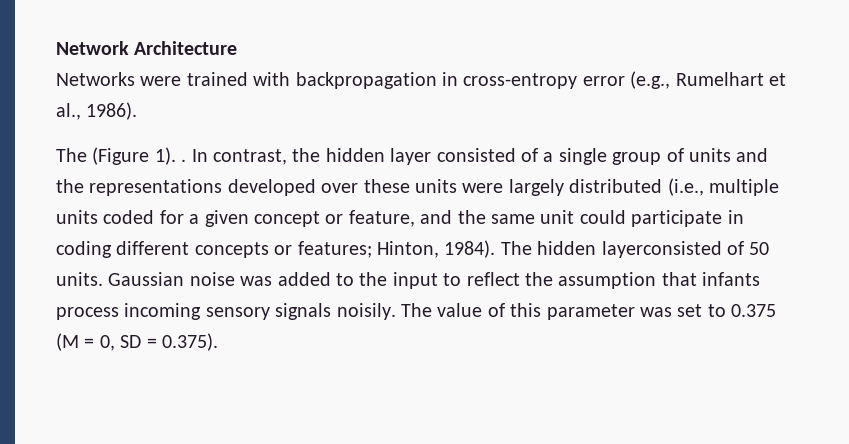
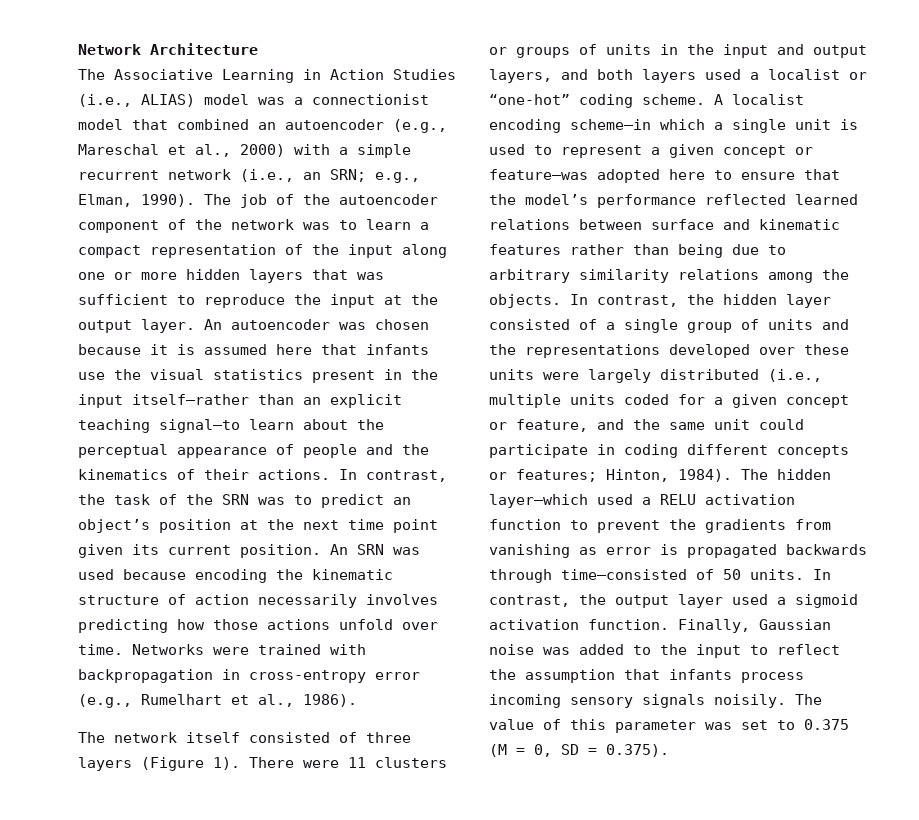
(238, 48) none -> [78,69,456,83] [78,94,429,107] [78,119,447,133] [78,144,411,158] [78,169,420,183] [78,194,438,208] [78,219,429,233] [78,244,447,258] [78,269,384,283] [78,294,438,308] [78,319,429,333] [78,344,429,355] [78,369,438,383] [78,394,402,408] [78,419,384,433] [78,444,429,458] [78,469,447,482] [78,494,411,508] [78,519,438,533] [78,544,420,558] [78,569,393,583] [78,594,438,608] [78,619,438,633] [78,644,123,655] The Associative Learning in Action Studies (i.e., ALIAS) model was a connectionist model that combined an autoencoder (e.g., Mareschal et al., 2000) with a simple recurrent network (i.e., an SRN; e.g., Elman, 1990). The job of the autoencoder component of the network was to learn a compact representation of the input along one or more hidden layers that was sufficient to reproduce the input at the output layer. An autoencoder was chosen because it is assumed here that infants use the visual statistics present in the input itself—rather than an explicit teaching signal—to learn about the perceptual appearance of people and the kinematics of their actions. In contrast, the task of the SRN was to predict an object’s position at the next time point given its current position. An SRN was used because encoding the kinematic structure of action necessarily involves predicting how those actions unfold over time.
[92,147,187,165] (Figure 1). . -> [114,732,411,743] [78,757,447,771] [489,44,867,58] [489,69,867,83] [489,94,804,108] [489,119,858,133] [489,144,813,158] [489,169,840,183] [489,194,858,208] [489,219,840,230] [489,244,786,258] [489,269,849,283] [489,294,561,308] network itself consisted of three layers (Figure 1). There were 11 clusters or groups of units in the input and output layers, and both layers used a localist or “one-hot” coding scheme. A localist encoding scheme—in which a single unit is used to represent a given concept or feature—was adopted here to ensure that the model’s performance reflected learned relations between surface and kinematic features rather than being due to arbitrary similarity relations among the objects.
[601,241,770,258] [56,272,103,286] layerconsisted of 50 units. -> [489,494,795,508] [489,519,831,533] [489,544,867,558] [489,569,831,583] [489,594,858,608] [489,619,750,633] layer—which used a RELU activation function to prevent the gradients from vanishing as error is propagated backwards through time—consisted of 50 units. In contrast, the output layer used a sigmoid activation function. Finally,

